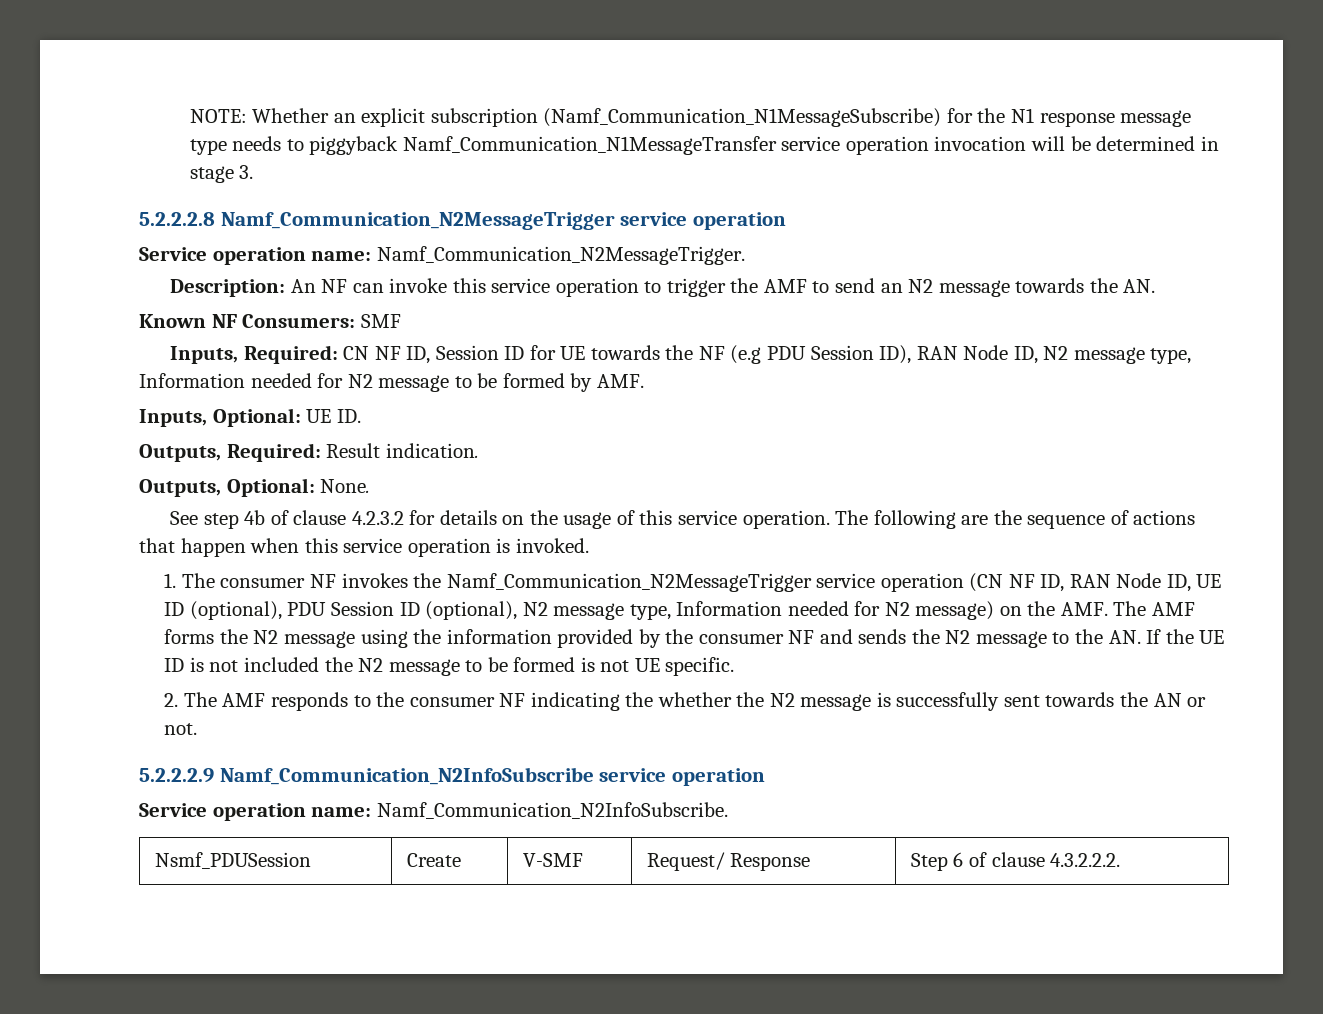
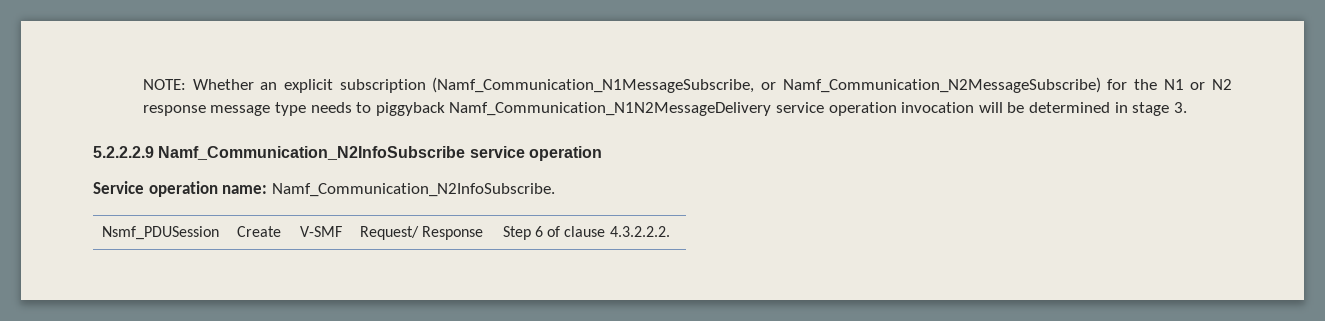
[543,108,942,127] (Namf_Communication_N1MessageSubscribe) -> [432,77,1101,93] (Namf_Communication_N1MessageSubscribe, or Namf_Communication_N2MessageSubscribe)
(1034, 115) none -> [1190,79,1233,90] or N2
[402,136,777,155] Namf_Communication_N1MessageTransfer -> [449,102,772,116] Namf_Communication_N1N2MessageDelivery
[139,212,786,230] [139,246,745,265] [170,278,1156,297] [139,314,401,328] [170,345,1192,364] [139,373,644,392] [139,408,361,427] [139,443,479,462] [139,478,371,497] [170,510,1196,529] [139,538,589,557] [164,573,1222,592] [164,601,1195,620] [164,629,1225,648] [164,657,735,676] [164,692,1207,711] [164,723,198,735] // 5.2.2.2.8 Namf_Communication_N2MessageTrigger service operation // Service operation name: Namf_Communication_N2MessageTrigger. // Description: An NF can invoke this service operation to trigger the AMF to send an N2 message towards the AN. // Known NF Consumers: SMF // Inputs, Required: CN NF ID, Session ID for UE towards the NF (e.g PDU Session ID), RAN Node ID, N2 message type, Information needed for N2 message to be formed by AMF. // Inputs, Optional: UE ID. // Outputs, Required: Result indication. // Outputs, Optional: None. // See step 4b of clause 4.2.3.2 for details on the usage of this service operation. The following are the sequence of actions that happen when this service operation is invoked. // 1. The consumer NF invokes the Namf_Communication_N2MessageTrigger service operation (CN NF ID, RAN Node ID, UE ID (optional), PDU Session ID (optional), N2 message type, Information needed for N2 message) on the AMF. The AMF forms the N2 message using the information provided by the consumer NF and sends the N2 message to the AN. If the UE ID is not included the N2 message to be formed is not UE specific. // 2. The AMF responds to the consumer NF indicating the whether the N2 message is successfully sent towards the AN or not. -> (1187, 107) none

